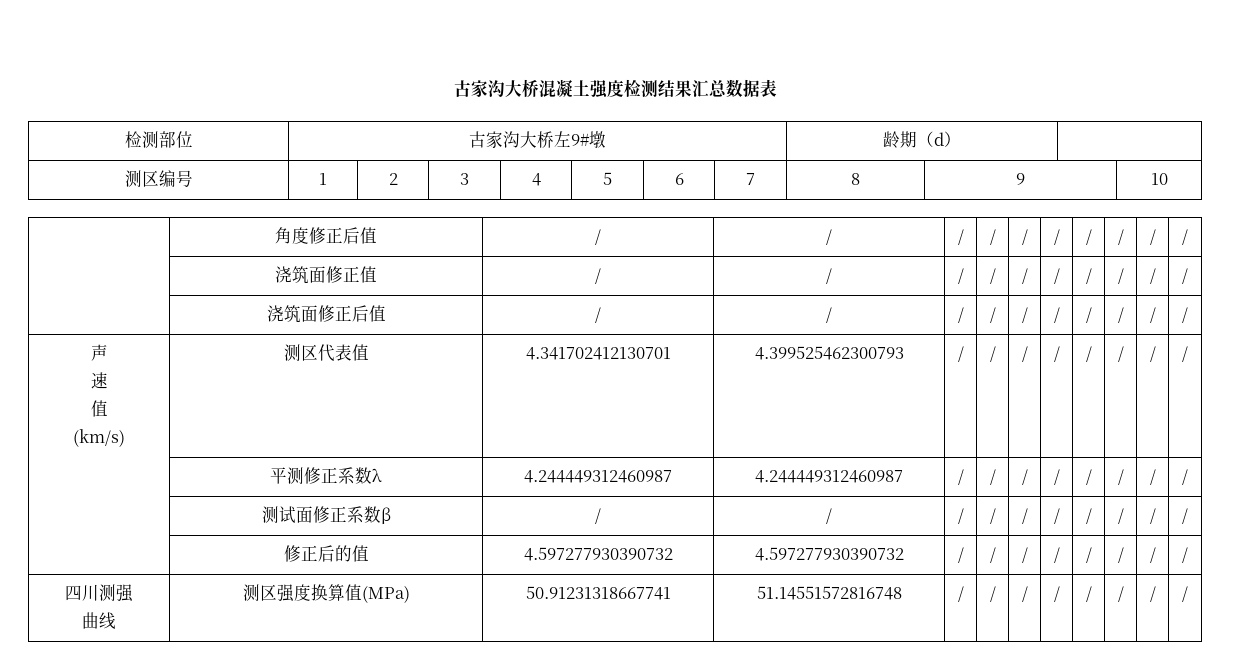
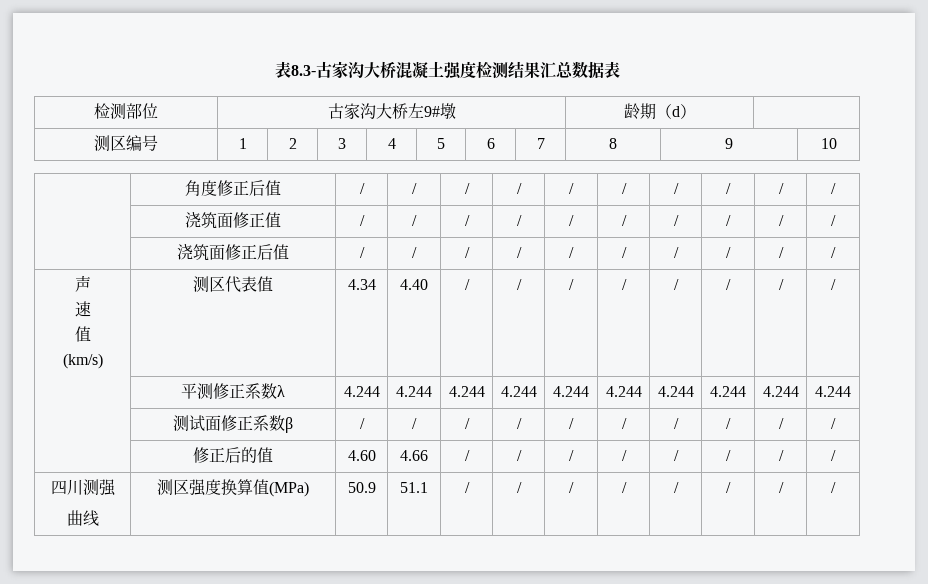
(453, 88) none -> [274,61,316,78] 表8.3-
[525,347,671,360] [754,346,904,360] 4.341702412130701 | 4.399525462300793 -> [347,279,376,290] [400,279,428,290] 4.34 | 4.40
[524,470,672,483] [755,470,903,483] [957,469,964,485] [989,469,996,485] [1021,469,1028,485] [1053,469,1060,485] [1085,469,1092,485] [1117,469,1124,485] [1149,469,1156,485] [1182,469,1188,485] 4.244449312460987 | 4.244449312460987 | / | / | / | / | / | / | / | / -> [343,386,380,397] [396,386,432,397] [448,386,485,397] [500,386,537,397] [553,386,589,397] [605,386,642,397] [657,386,694,397] [710,386,746,397] [762,386,799,397] [815,386,851,397] 4.244 | 4.244 | 4.244 | 4.244 | 4.244 | 4.244 | 4.244 | 4.244 | 4.244 | 4.244
[523,547,673,561] [754,547,904,561] 4.597277930390732 | 4.597277930390732 -> [347,450,376,461] [400,450,428,461] 4.60 | 4.66
[525,586,671,600] [756,586,902,600] 50.91231318667741 | 51.14551572816748 -> [347,482,376,493] [400,482,428,493] 50.9 | 51.1

